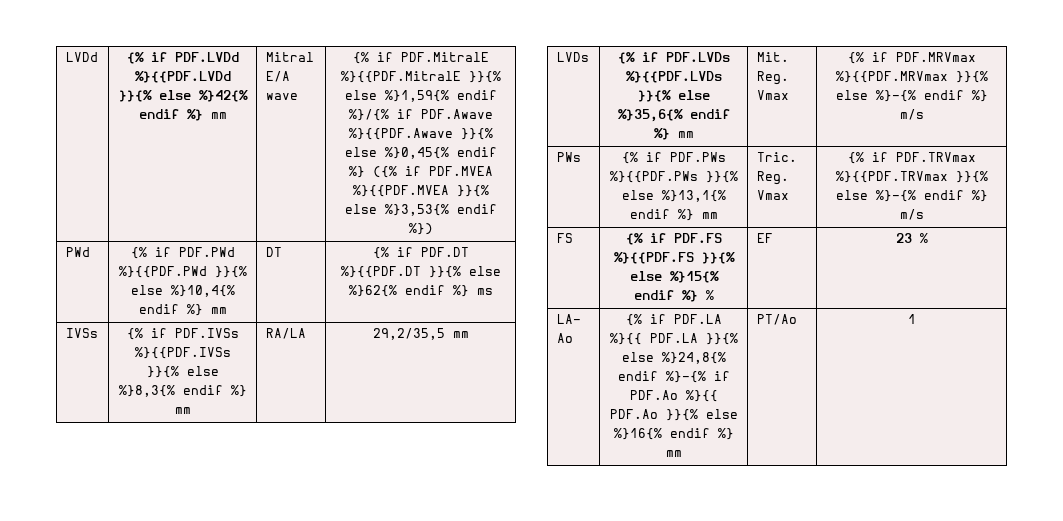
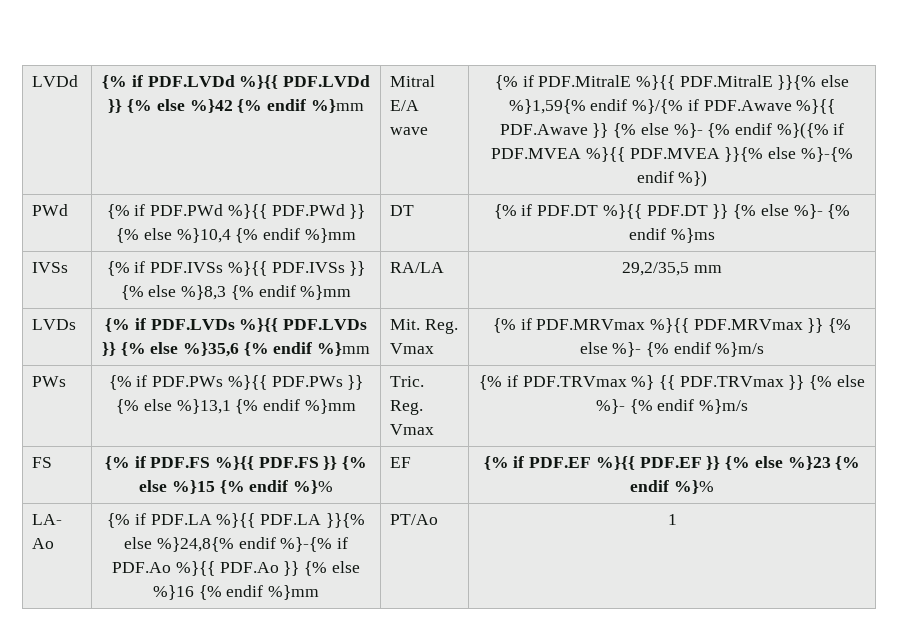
[134,71,231,83] [118,90,248,102] [138,109,227,121] %}{{PDF.LVDd }}{% else %}42{% endif %} mm -> [239,75,370,89] [108,99,364,113] %}{{ PDF.LVDd }} {% else %}42 {% endif %}mm
[340,71,461,83] %}{{PDF.MitralE -> [635,75,773,90] %}{{ PDF.MitralE
[348,128,493,140] [344,147,497,159] [348,166,493,178] [352,185,489,197] [344,204,449,216] %}{{PDF.Awave }}{% else %}0,45{% endif %} ({% if PDF.MVEA %}{{PDF.MVEA }}{% else %}3,53{% -> [796,99,836,114] [499,122,845,139] [491,147,853,162] %}{{ PDF.Awave }} {% else %}- {% endif %}({% if PDF.MVEA %}{{ PDF.MVEA }}{% else %}-{%
[118,266,247,278] [130,285,235,297] [138,304,227,316] [265,247,282,257] [372,247,469,259] [340,266,501,278] [348,285,493,297] [65,328,98,338] [126,328,239,340] [134,347,231,359] [146,366,219,378] [118,385,247,397] [174,407,191,414] %}{{PDF.PWd }}{% else %}10,4{% endif %} mm | DT | {% if PDF.DT %}{{PDF.DT }}{% else %}62{% endif %} ms // IVSs | {% if PDF.IVSs %}{{PDF.IVSs }}{% else %}8,3{% endif %} mm -> [227,204,366,219] [116,228,356,243] [390,205,415,216] [493,204,851,219] [629,228,715,243] [32,262,69,273] [106,261,366,276] [120,285,352,300] %}{{ PDF.PWd }} {% else %}10,4 {% endif %}mm | DT | {% if PDF.DT %}{{ PDF.DT }} {% else %}- {% endif %}ms // IVSs | {% if PDF.IVSs %}{{ PDF.IVSs }} {% else %}8,3 {% endif %}mm
[625,71,722,83] [637,90,710,102] [617,109,730,122] [653,128,694,140] %}{{PDF.LVDs }}{% else %}35,6{% endif %} mm -> [239,318,367,332] [101,342,371,357] %}{{ PDF.LVDs }} {% else %}35,6 {% endif %}mm
[835,71,988,83] [835,90,988,102] [899,109,924,120] [556,152,581,162] [621,152,726,164] [609,171,738,183] [621,190,726,202] [629,209,718,221] %}{{PDF.MRVmax }}{% else %}-{% endif %} m/s // PWs | {% if PDF.PWs %}{{PDF.PWs }}{% else %}13,1{% endif %} mm -> [649,318,852,333] [579,342,765,357] [32,376,67,387] [108,375,364,390] [116,399,356,414] %}{{ PDF.MRVmax }} {% else %}- {% endif %}m/s // PWs | {% if PDF.PWs %}{{ PDF.PWs }} {% else %}13,1 {% endif %}mm
[835,171,988,183] [835,190,988,202] [899,209,924,220] [556,233,573,243] [625,233,722,245] [613,252,735,264] [629,271,719,283] [633,290,714,302] [756,233,773,243] [895,233,928,243] %}{{PDF.TRVmax }}{% else %}-{% endif %} m/s // FS | {% if PDF.FS %}{{PDF.FS }}{% else %}15{% endif %} % | EF | 23 % -> [631,375,865,390] [595,399,749,414] [32,457,53,468] [104,456,368,470] [139,480,333,494] [390,457,412,468] [483,456,861,470] [630,480,714,494] %} {{ PDF.TRVmax }} {% else %}- {% endif %}m/s // FS | {% if PDF.FS %}{{ PDF.FS }} {% else %}15 {% endif %}% | EF | {% if PDF.EF %}{{ PDF.EF }} {% else %}23 {% endif %}%
[665,409,738,421] [613,428,734,440] [665,450,682,457] }}{% else %}16{% endif %} mm -> [283,561,360,576] [152,585,320,600] }} {% else %}16 {% endif %}mm

